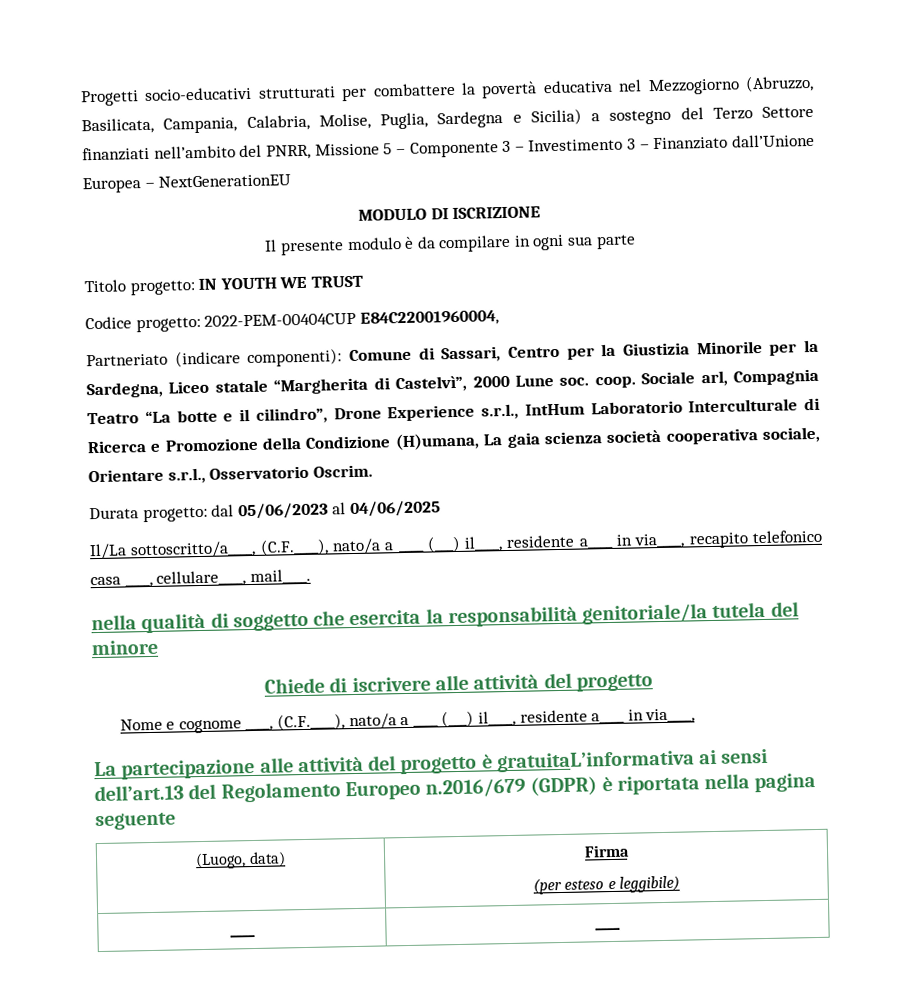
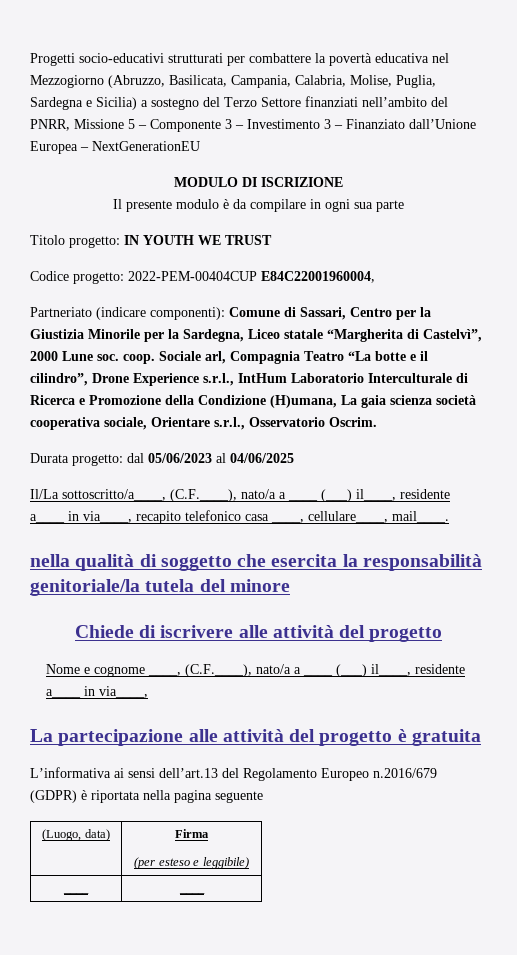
[496,750,695,773] gratuitaL’informativa -> [411,729,481,746] [30,767,111,778] gratuita // L’informativa

